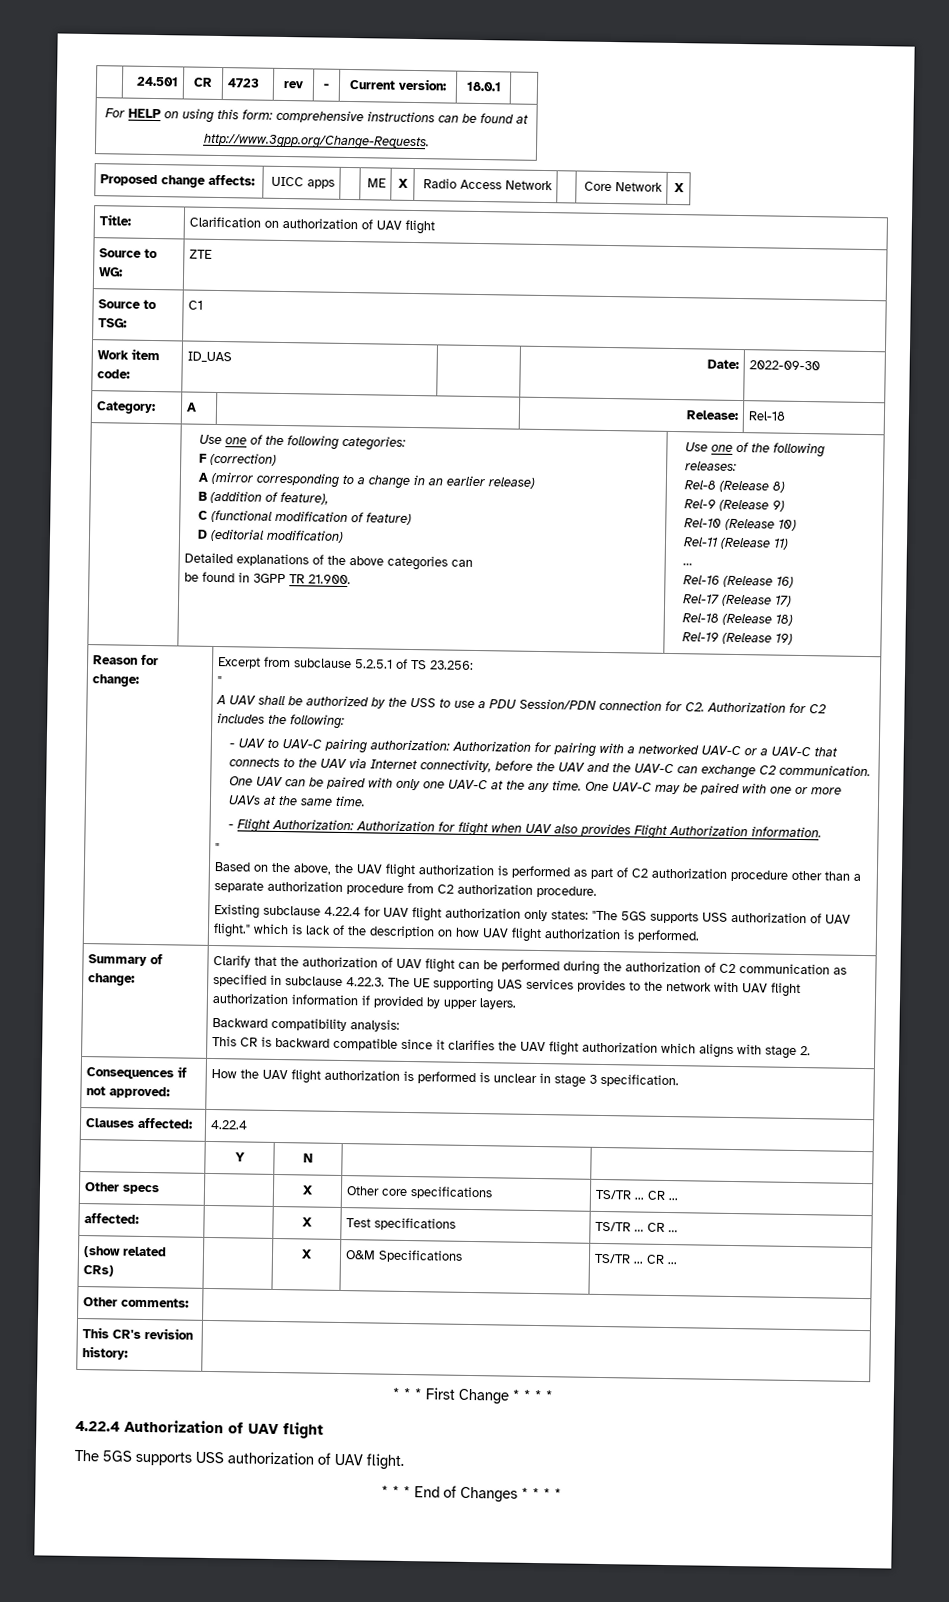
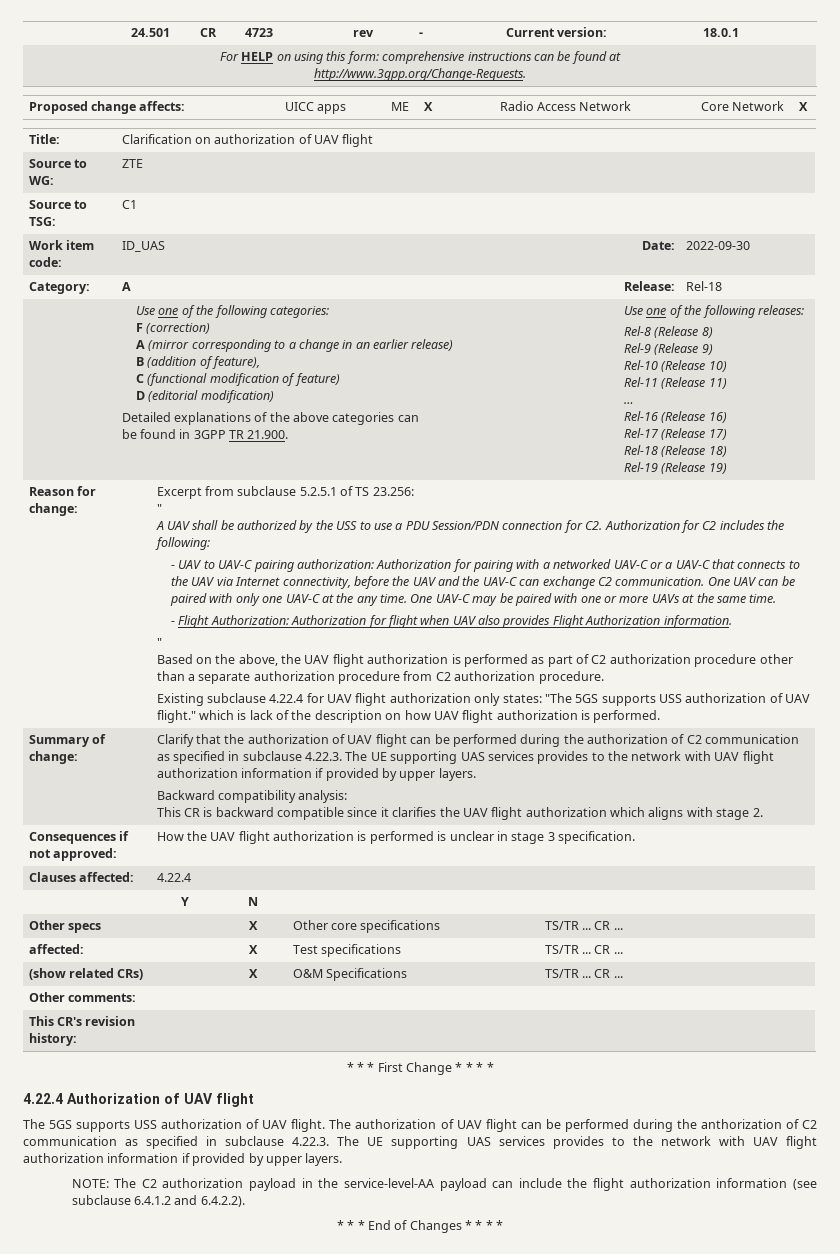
(404, 1461) none -> [329,1119,817,1132] [23,1136,817,1149] [23,1153,343,1166] [71,1178,817,1191] [71,1195,245,1207] The authorization of UAV flight can be performed during the anthorization of C2 communication as specified in subclause 4.22.3. The UE supporting UAS services provides to the network with UAV flight authorization information if provided by upper layers. // NOTE: The C2 authorization payload in the service-level-AA payload can include the flight authorization information (see subclause 6.4.1.2 and 6.4.2.2).

